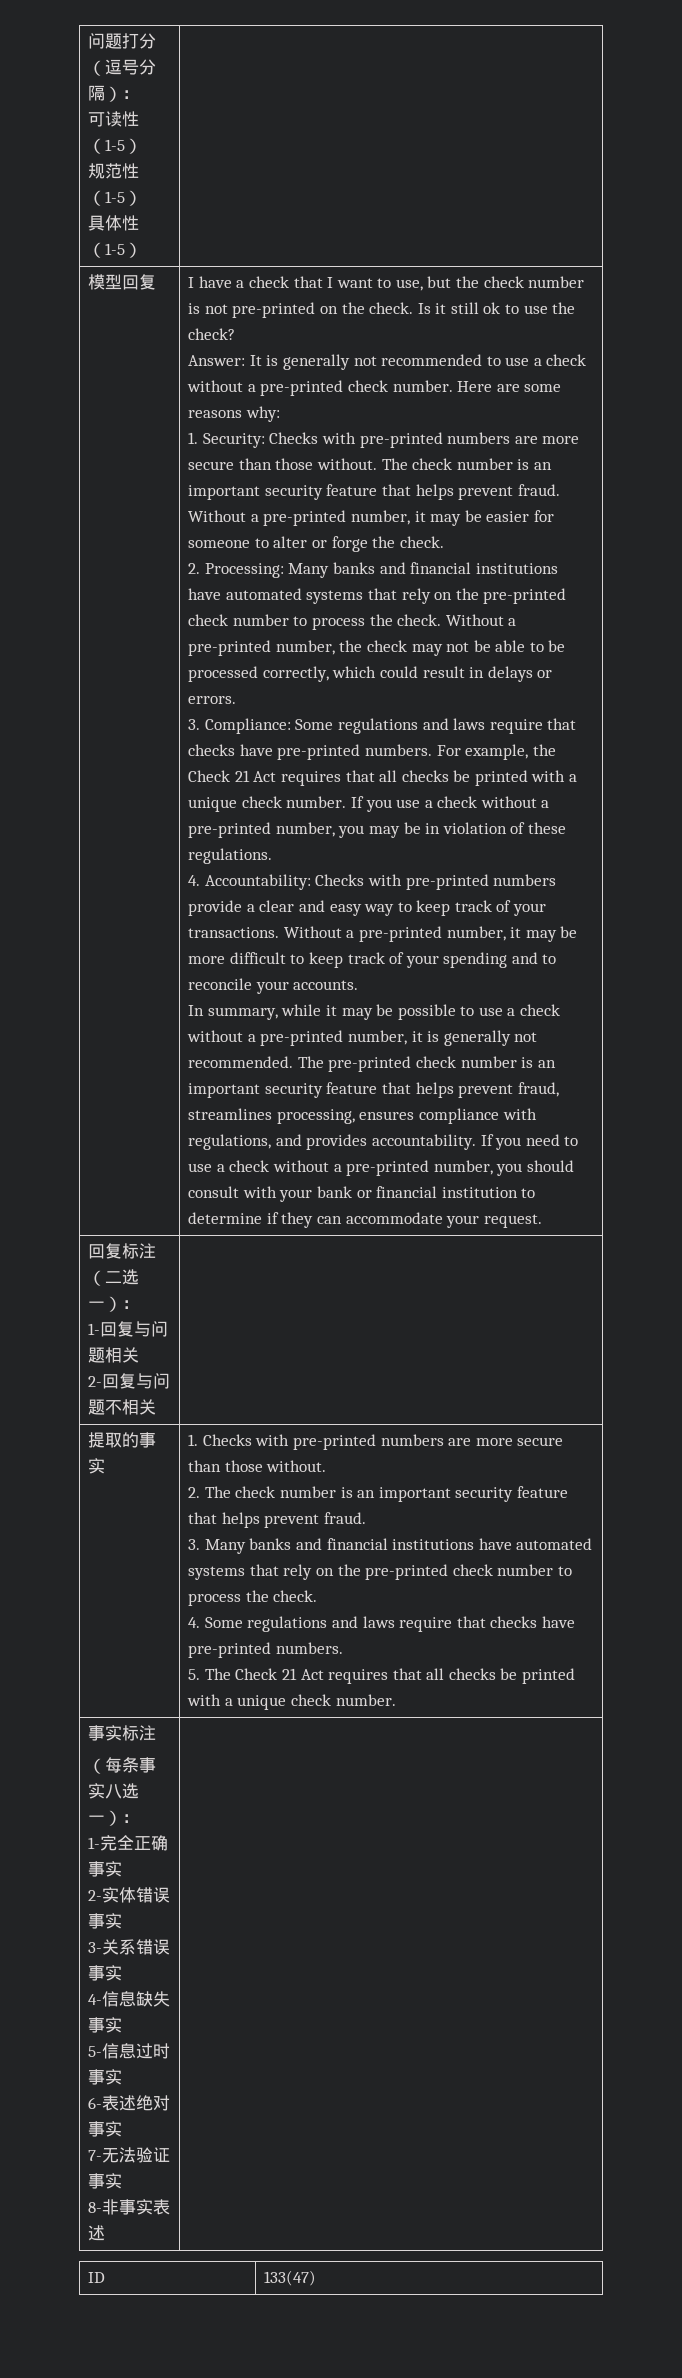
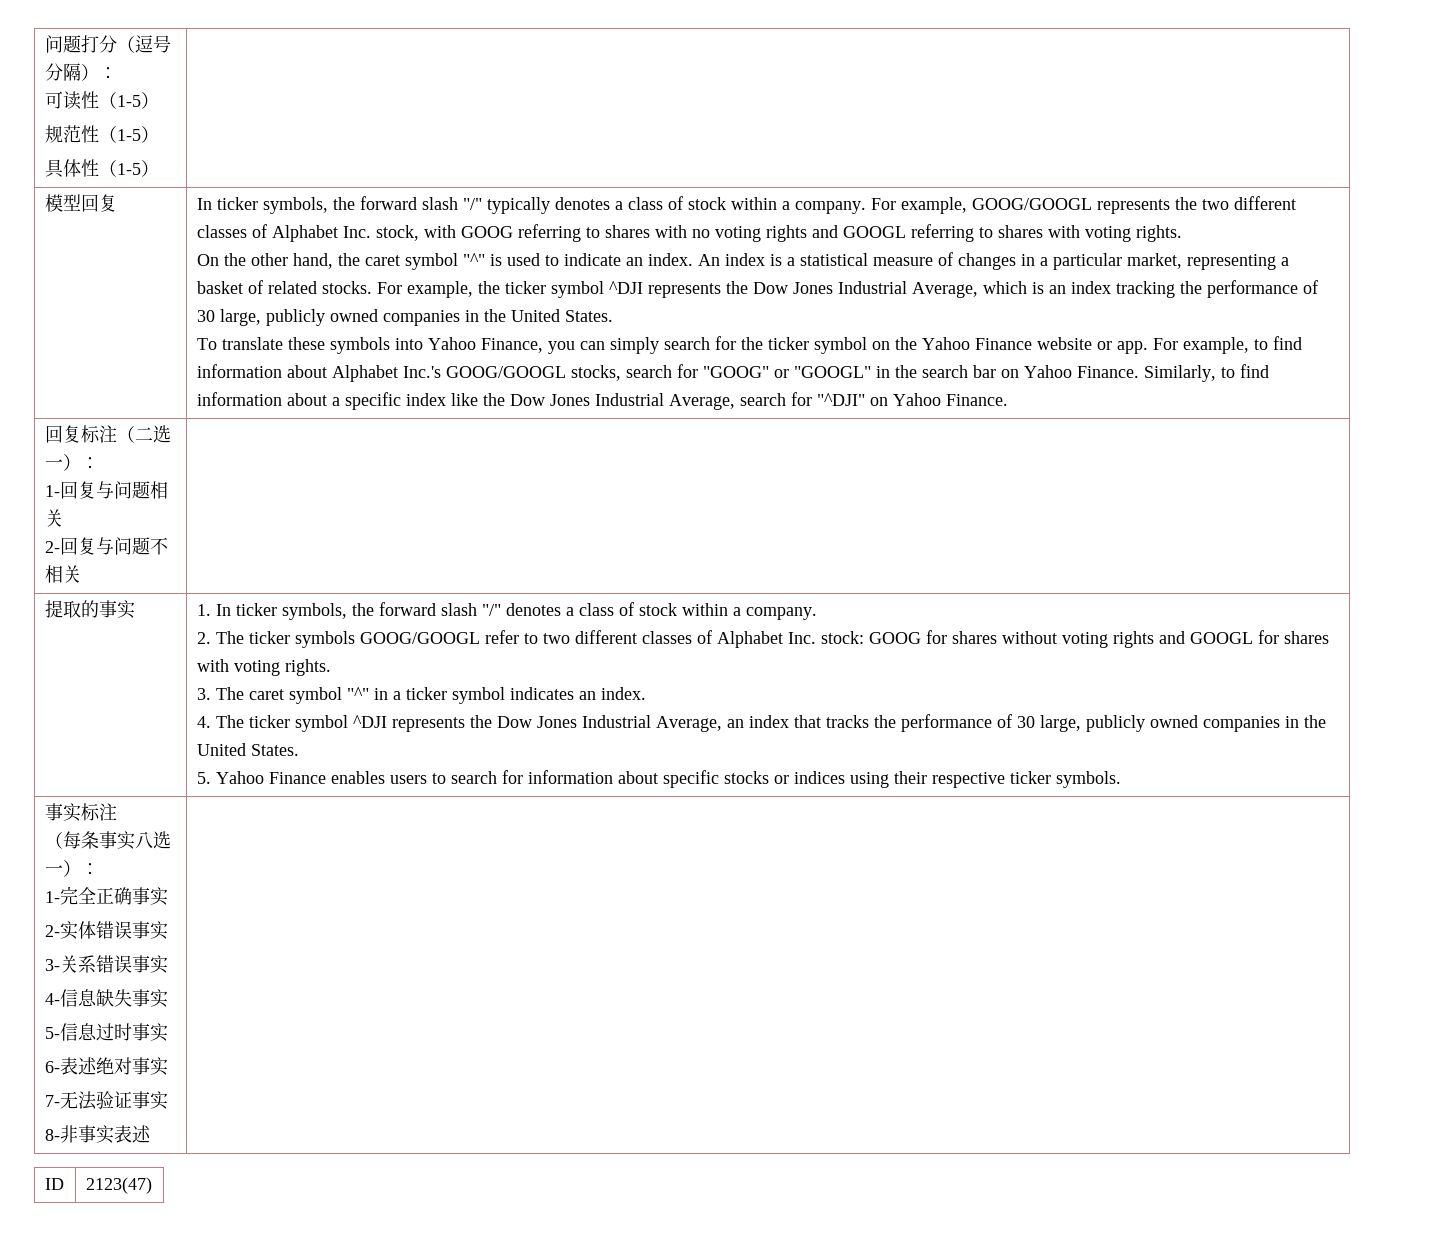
[188,276,585,291] [188,302,576,318] [188,328,236,340] [188,354,587,370] [187,380,562,396] [188,406,280,422] [188,432,580,448] [188,458,552,470] [188,484,560,500] [188,510,554,526] [188,536,444,552] [188,562,558,578] [188,588,567,604] [188,614,517,630] [188,640,566,656] [188,666,553,682] [188,696,237,704] [188,718,577,734] [188,744,556,760] [188,770,578,786] [188,796,550,812] [188,822,566,838] [188,848,273,864] [188,874,557,890] [188,900,547,916] [188,926,578,942] [188,952,557,968] [188,978,359,994] [188,1004,561,1020] [187,1030,538,1046] [188,1056,556,1072] [188,1082,559,1098] [188,1108,537,1124] [188,1134,579,1150] [188,1160,574,1176] [188,1186,536,1202] [188,1212,542,1228] I have a check that I want to use, but the check number is not pre-printed on the check. Is it still ok to use the check? // Answer: It is generally not recommended to use a check without a pre-printed check number. Here are some reasons why: // 1. Security: Checks with pre-printed numbers are more secure than those without. The check number is an important security feature that helps prevent fraud. Without a pre-printed number, it may be easier for someone to alter or forge the check. // 2. Processing: Many banks and financial institutions have automated systems that rely on the pre-printed check number to process the check. Without a pre-printed number, the check may not be able to be processed correctly, which could result in delays or errors. // 3. Compliance: Some regulations and laws require that checks have pre-printed numbers. For example, the Check 21 Act requires that all checks be printed with a unique check number. If you use a check without a pre-printed number, you may be in violation of these regulations. // 4. Accountability: Checks with pre-printed numbers provide a clear and easy way to keep track of your transactions. Without a pre-printed number, it may be more difficult to keep track of your spending and to reconcile your accounts. // In summary, while it may be possible to use a check without a pre-printed number, it is generally not recommended. The pre-printed check number is an important security feature that helps prevent fraud, streamlines processing, ensures compliance with regulations, and provides accountability. If you need to use a check without a pre-printed number, you should consult with your bank or financial institution to determine if they can accommodate your request. -> [196,196,1296,214] [196,224,1182,242] [196,252,1289,270] [196,280,1318,298] [196,309,613,326] [196,336,1302,354] [196,364,1269,382] [196,392,1008,410] In ticker symbols, the forward slash "/" typically denotes a class of stock within a company. For example, GOOG/GOOGL represents the two different classes of Alphabet Inc. stock, with GOOG referring to shares with no voting rights and GOOGL referring to shares with voting rights. // On the other hand, the caret symbol "^" is used to indicate an index. An index is a statistical measure of changes in a particular market, representing a basket of related stocks. For example, the ticker symbol ^DJI represents the Dow Jones Industrial Average, which is an index tracking the performance of 30 large, publicly owned companies in the United States. // To translate these symbols into Yahoo Finance, you can simply search for the ticker symbol on the Yahoo Finance website or app. For example, to find information about Alphabet Inc.'s GOOG/GOOGL stocks, search for "GOOG" or "GOOGL" in the search bar on Yahoo Finance. Similarly, to find information about a specific index like the Dow Jones Industrial Average, search for "^DJI" on Yahoo Finance.
[202,1434,564,1450] [188,1460,327,1472] [188,1486,568,1502] [188,1512,366,1528] [188,1538,593,1554] [188,1564,572,1580] [188,1590,318,1606] [188,1616,575,1632] [188,1642,343,1658] [188,1668,576,1684] [187,1694,396,1710] Checks with pre-printed numbers are more secure than those without. // 2. The check number is an important security feature that helps prevent fraud. // 3. Many banks and financial institutions have automated systems that rely on the pre-printed check number to process the check. // 4. Some regulations and laws require that checks have pre-printed numbers. // 5. The Check 21 Act requires that all checks be printed with a unique check number. -> [215,602,817,620] [196,630,1329,648] [196,659,331,676] [196,687,646,704] [196,714,1326,732] [196,743,299,756] [196,770,1121,788] In ticker symbols, the forward slash "/" denotes a class of stock within a company. // 2. The ticker symbols GOOG/GOOGL refer to two different classes of Alphabet Inc. stock: GOOG for shares without voting rights and GOOGL for shares with voting rights. // 3. The caret symbol "^" in a ticker symbol indicates an index. // 4. The ticker symbol ^DJI represents the Dow Jones Industrial Average, an index that tracks the performance of 30 large, publicly owned companies in the United States. // 5. Yahoo Finance enables users to search for information about specific stocks or indices using their respective ticker symbols.
[264,2270,317,2286] 133(47) -> [85,1177,152,1194] 2123(47)

